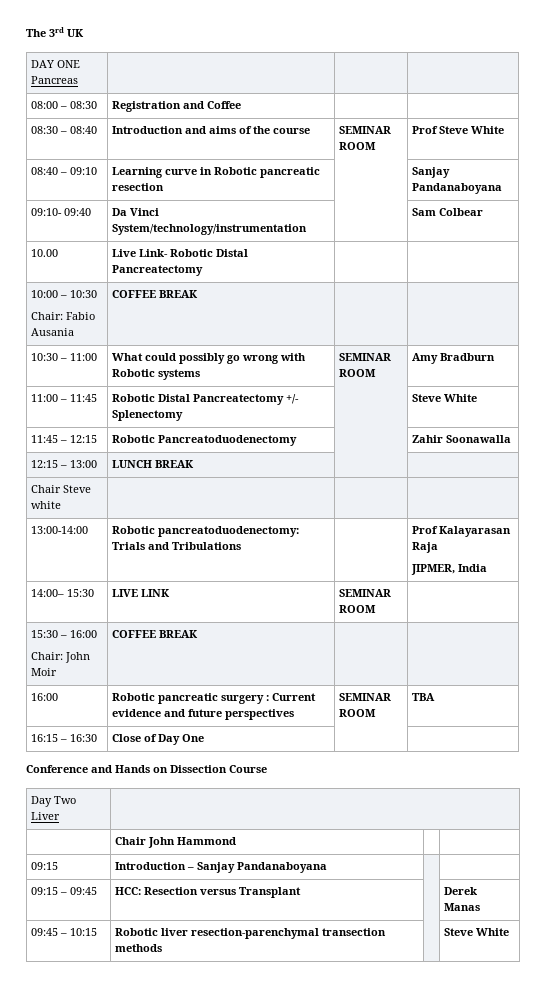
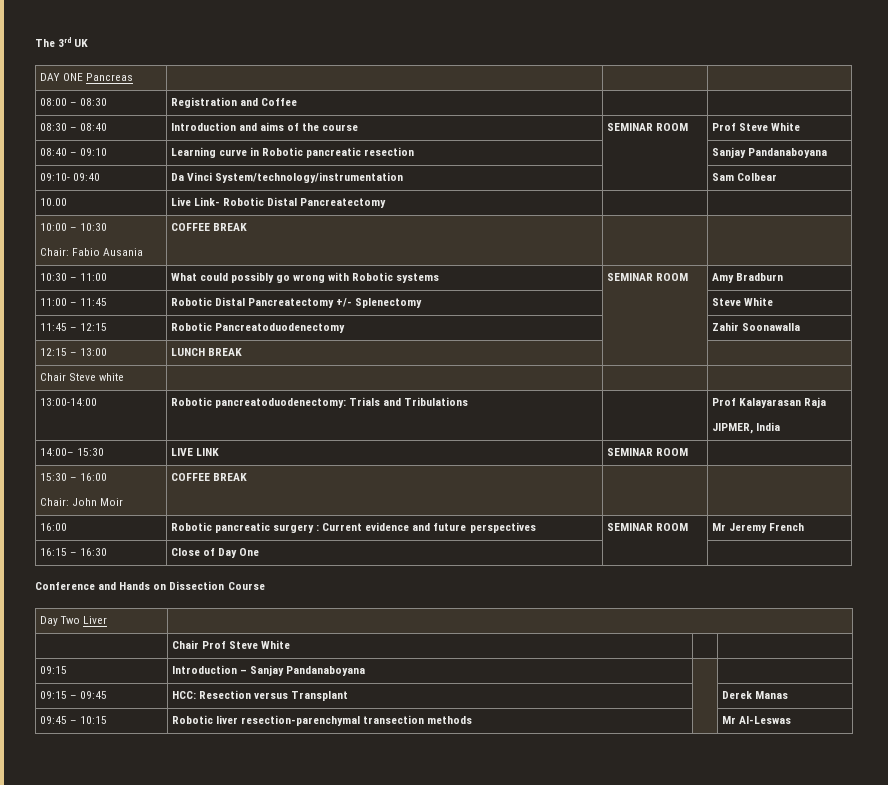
[411,693,435,701] TBA -> [711,523,804,533] Mr Jeremy French
[147,837,236,848] John Hammond -> [201,640,291,649] Prof Steve White
[443,928,509,936] Steve White -> [721,716,791,724] Mr Al-Leswas

